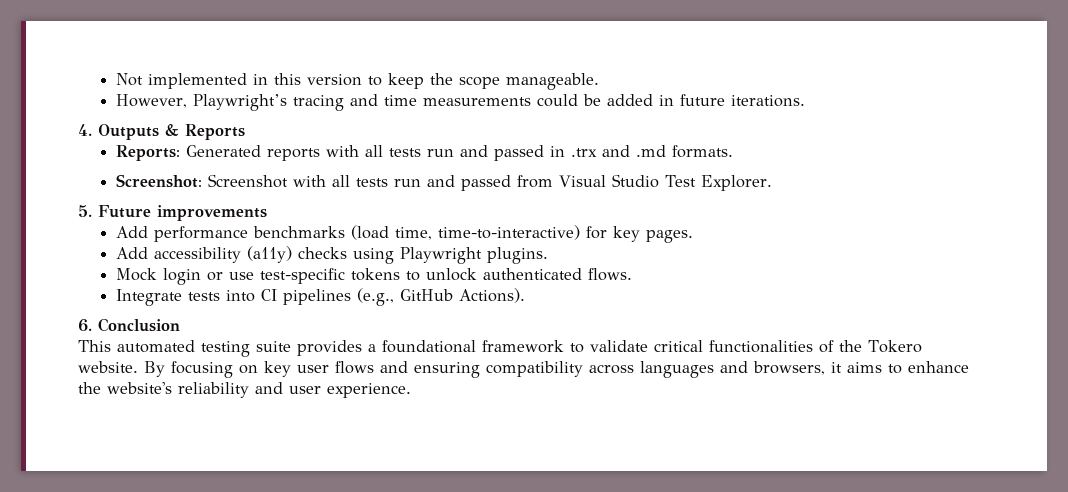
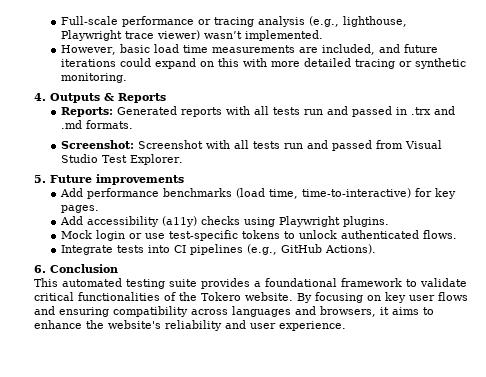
[115,73,599,90] [115,94,805,111] Not implemented in this version to keep the scope manageable. // However, Playwright’s tracing and time measurements could be added in future iterations. -> [60,16,407,27] [60,30,323,41] [60,44,438,55] [60,58,466,69] [60,73,127,83] Full-scale performance or tracing analysis (e.g., lighthouse, Playwright trace viewer) wasn’t implemented. // However, basic load time measurements are included, and future iterations could expand on this with more detailed tracing or synthetic monitoring.

